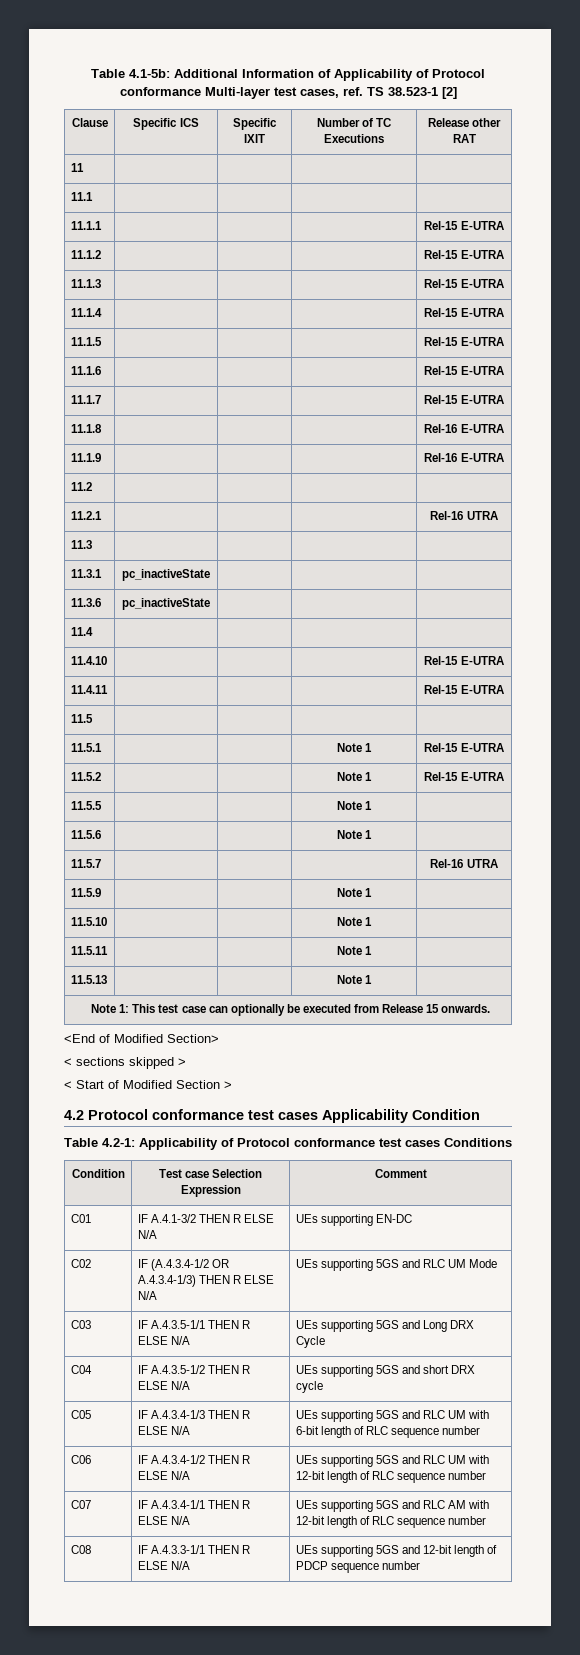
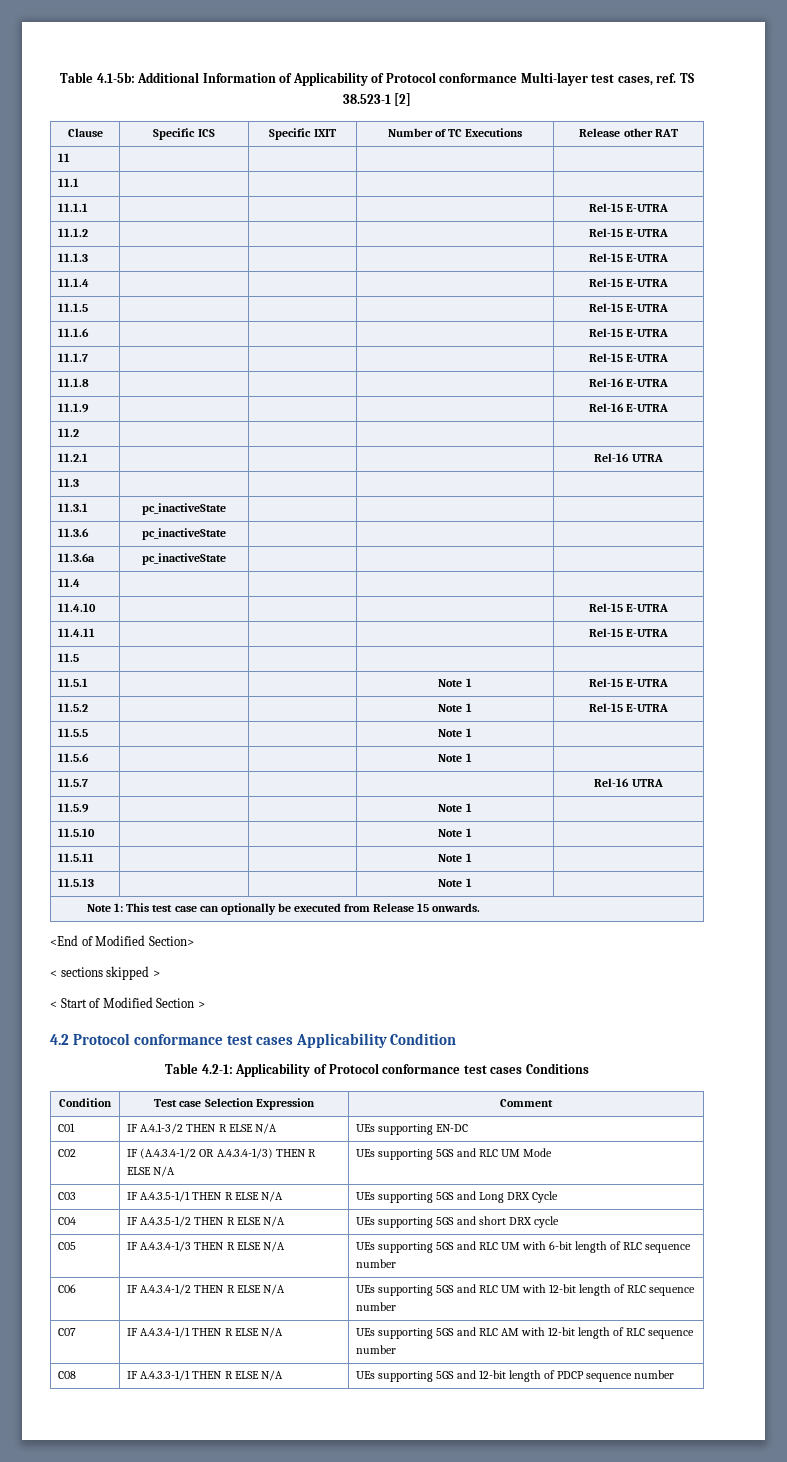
(210, 604) none -> [58,553,96,562] [142,553,226,565] // 11.3.6a | pc_inactiveState | | |

